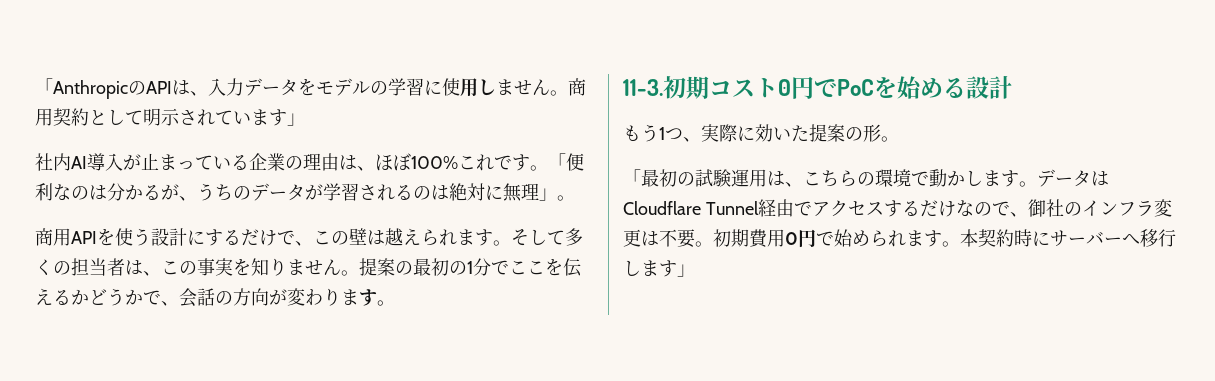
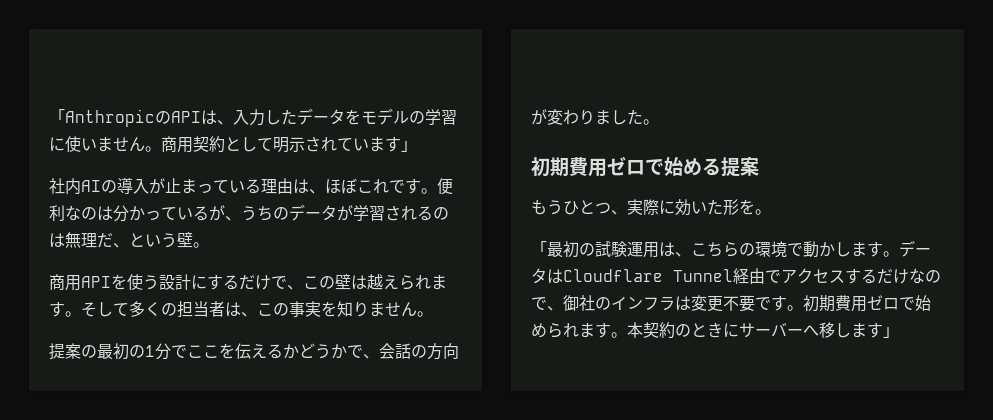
(244, 87) none -> [265,109,297,125] した
[460,78,496,97] 用し -> [81,138,97,151] い
(87, 162) none -> [101,180,117,193] の
[249,153,303,171] 企業の -> (261, 186) none
[411,156,458,169] 100% -> (357, 186) none
[548,153,566,169] 「 -> (437, 191) none
(143, 192) none -> [145,207,193,220] ってい
[449,183,557,202] 絶対に無理」 -> [65,232,193,248] 無理だ、という壁
(359, 273) none -> (433, 314) //
[359,289,395,306] [623,76,1012,99] す。 // 11-3.初期コスト0円でPoCを始める設計 -> [611,109,659,125] [531,156,759,177] した。 // 初期費用ゼロで始める提案
[659,127,665,140] 1 -> [563,200,595,215] ひと
[809,124,881,142] 提案の形 -> [723,199,755,215] 形を
[1153,199,1172,217] [623,229,695,248] 変更は不要 -> [675,295,787,312] は変更不要です
[785,229,816,248] 0円 -> [867,295,899,310] ゼロ
[1014,229,1032,247] 時 -> [675,322,723,338] のとき
[1158,229,1176,247] 行 -> (835, 330) none

